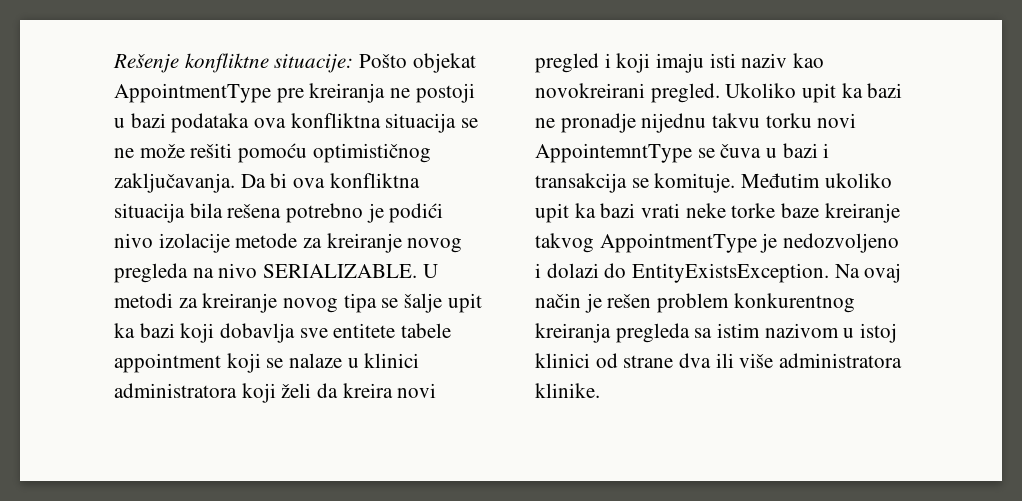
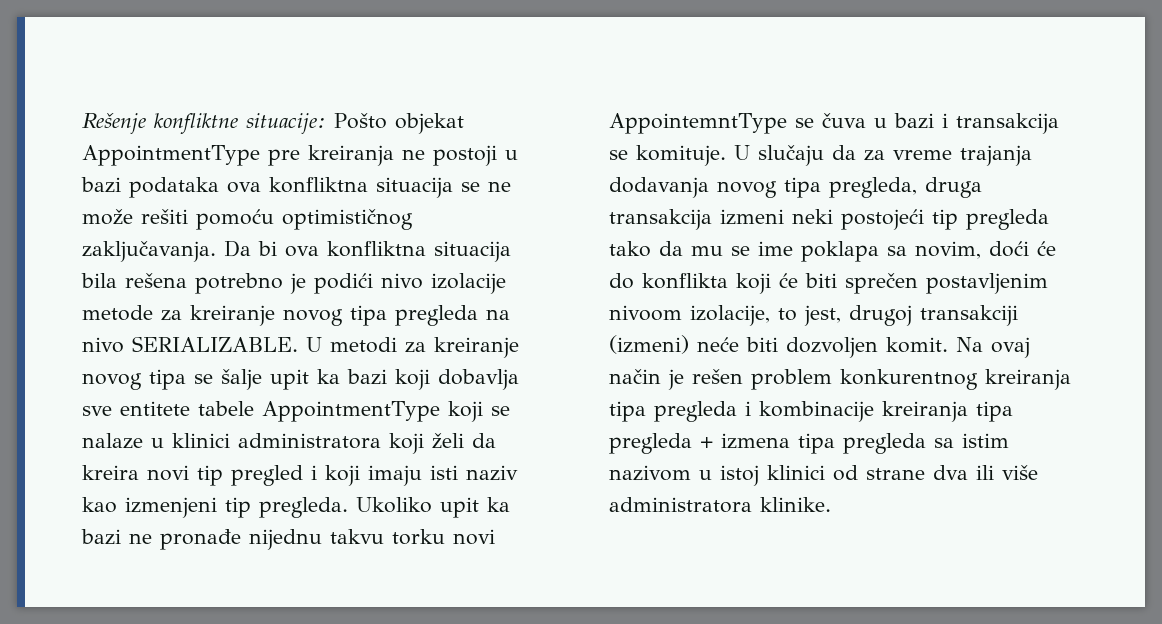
(463, 245) none -> [350,305,387,326] tipa
[114,353,221,373] appointment -> [262,401,440,422] AppointmentType
(437, 390) none -> [197,465,223,486] tip
[535,83,720,103] novokreirani pregled. -> [125,497,348,518] izmenjeni tip pregleda.
[560,113,636,133] pronadje -> [160,529,241,550] pronađe
[741,173,892,188] [535,203,900,223] [535,233,900,253] [535,263,830,283] Međutim ukoliko upit ka bazi vrati neke torke baze kreiranje takvog AppointmentType je nedozvoljeno i dolazi do EntityExistsException. -> [734,145,1032,166] [609,177,982,198] [609,209,1049,230] [609,241,1056,262] [609,273,1048,294] [609,305,1018,326] [609,335,948,358] U slučaju da za vreme trajanja dodavanja novog tipa pregleda, druga transakcija izmeni neki postojeći tip pregleda tako da mu se ime poklapa sa novim, doći će do konflikta koji će biti sprečen postavljenim nivoom izolacije, to jest, drugoj transakciji (izmeni) neće biti dozvoljen komit.
(611, 333) none -> [609,401,1013,422] [609,433,835,454] tipa pregleda i kombinacije kreiranja tipa pregleda + izmena tipa

